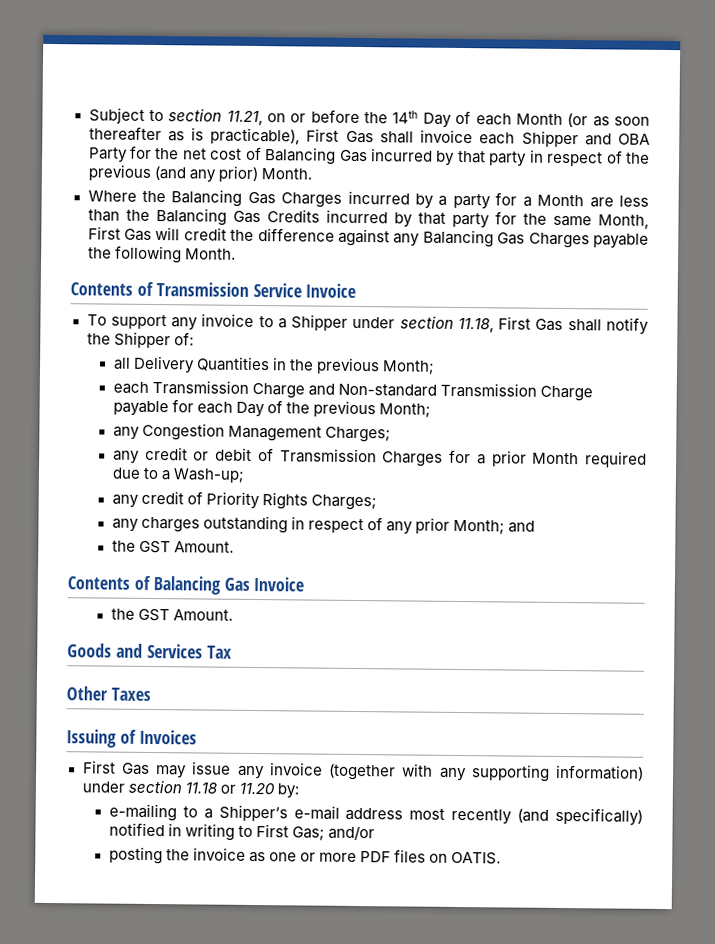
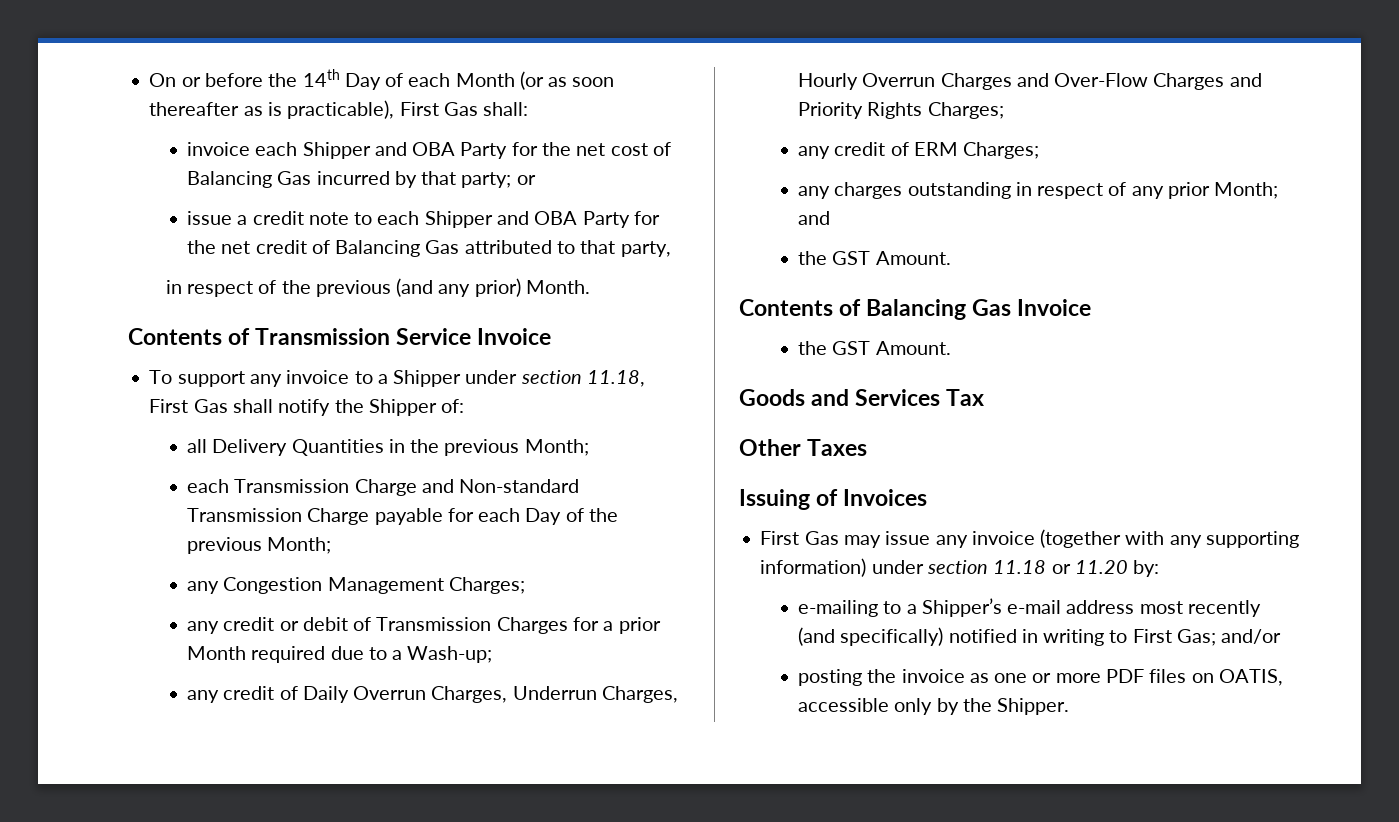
[88,107,286,126] Subject to section 11.21, on -> [149,73,177,87] On
[379,131,414,144] shall -> [483,102,529,116] shall: //
[488,151,528,167] party -> [461,172,536,188] [187,211,660,228] [187,240,671,257] party; or // issue a credit note to each Shipper and OBA Party for the net credit of Balancing Gas attributed to that party, //
[87,189,649,210] [87,208,649,229] [87,226,650,249] [87,245,236,264] // Where the Balancing Gas Charges incurred by a party for a Month are less than the Balancing Gas Credits incurred by that party for the same Month, First Gas will credit the difference against any Balancing Gas Charges payable the following Month. -> (590, 287) none
[206,491,309,510] Priority Rights -> [302,686,679,703] [798,73,1262,90] [798,102,1004,119] [798,142,958,159] Daily Overrun Charges, Underrun Charges, Hourly Overrun Charges and Over-Flow Charges and Priority Rights Charges; // any credit of ERM
[451,851,502,865] OATIS. -> [1218,669,1283,686] [798,698,1070,715] OATIS, accessible only by the Shipper.

